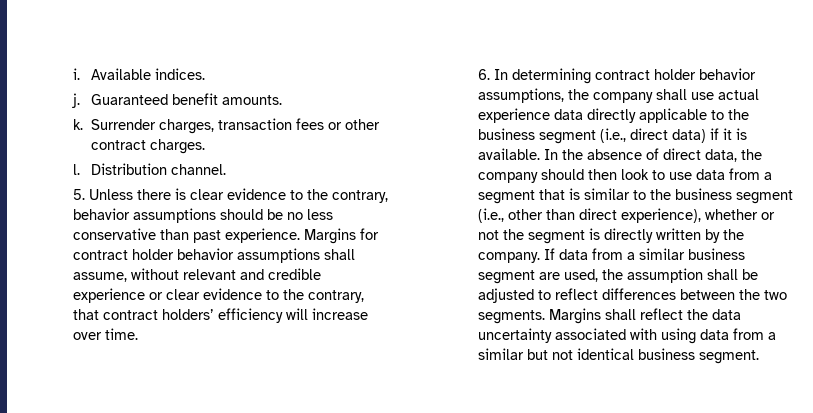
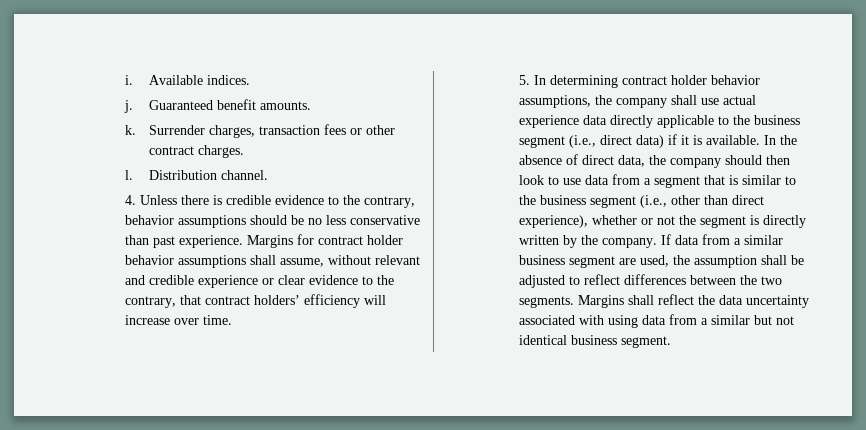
[72,189,85,200] 5. -> [124,195,136,205] 4.
[189,189,224,200] clear -> [225,195,271,205] credible
[477,69,490,80] 6. -> [518,75,530,85] 5.

